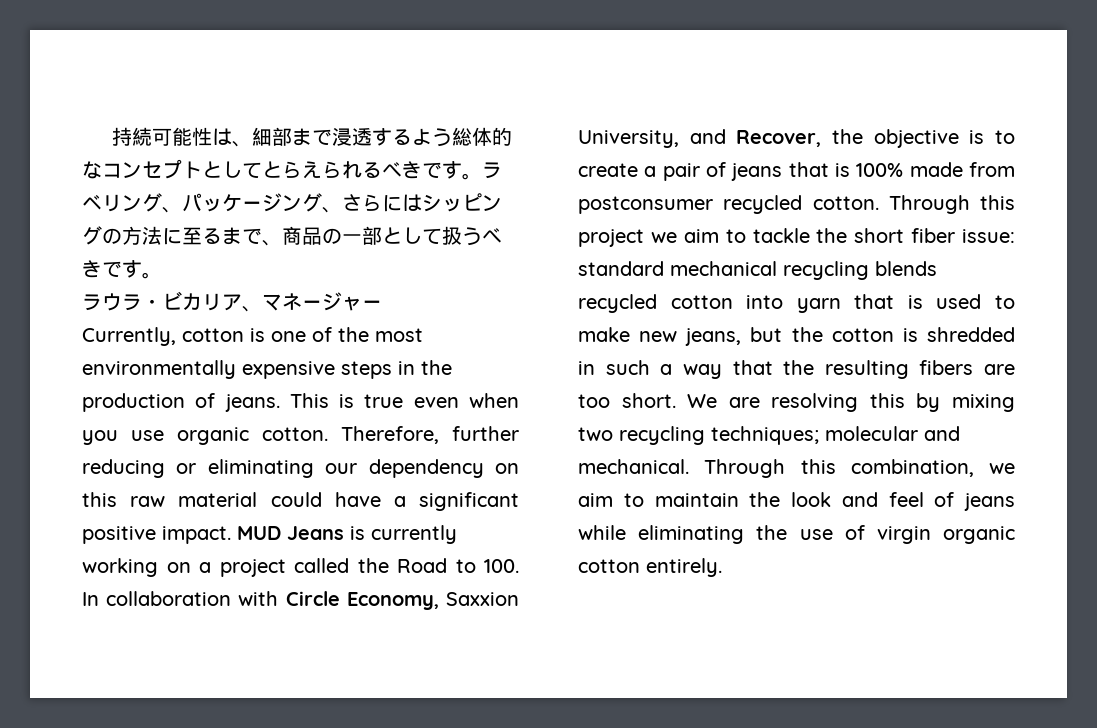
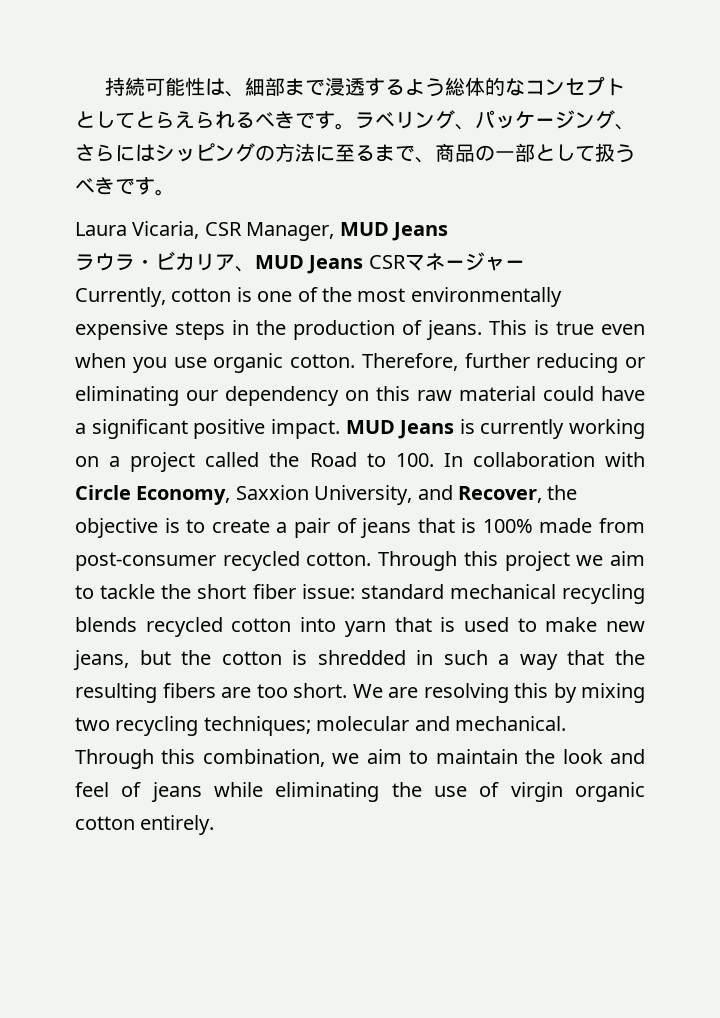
(162, 275) none -> [75,221,448,241] // Laura Vicaria, CSR Manager, MUD Jeans
(262, 309) none -> [255,255,406,274] MUD Jeans CSR
[578,196,713,214] postconsumer -> [75,552,216,571] post-consumer

